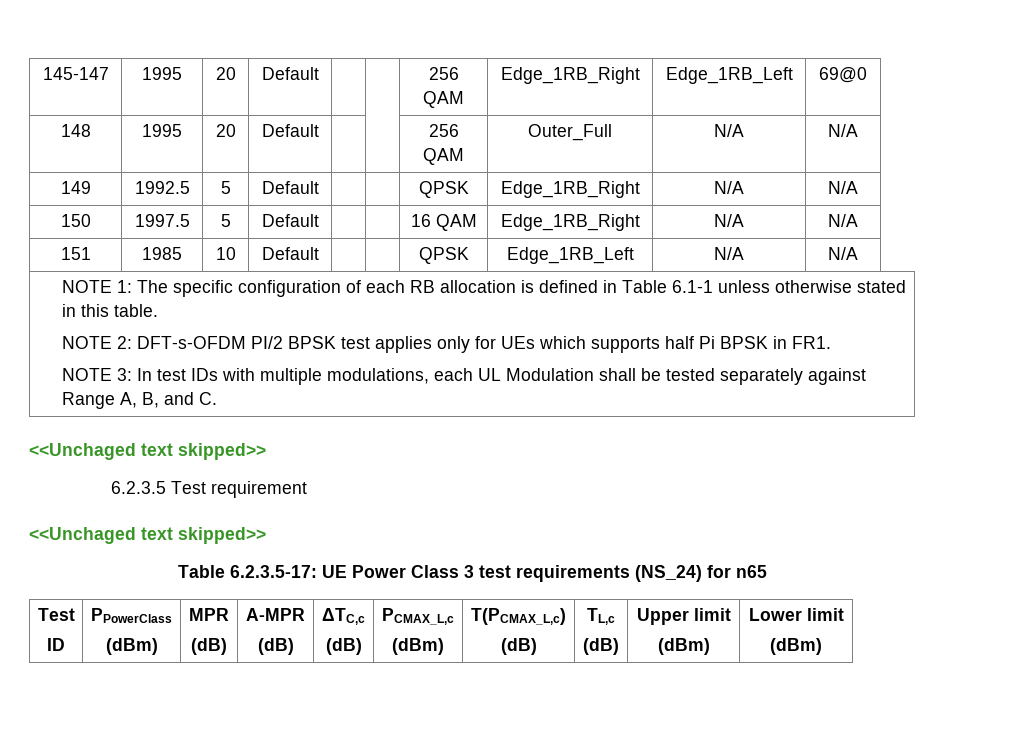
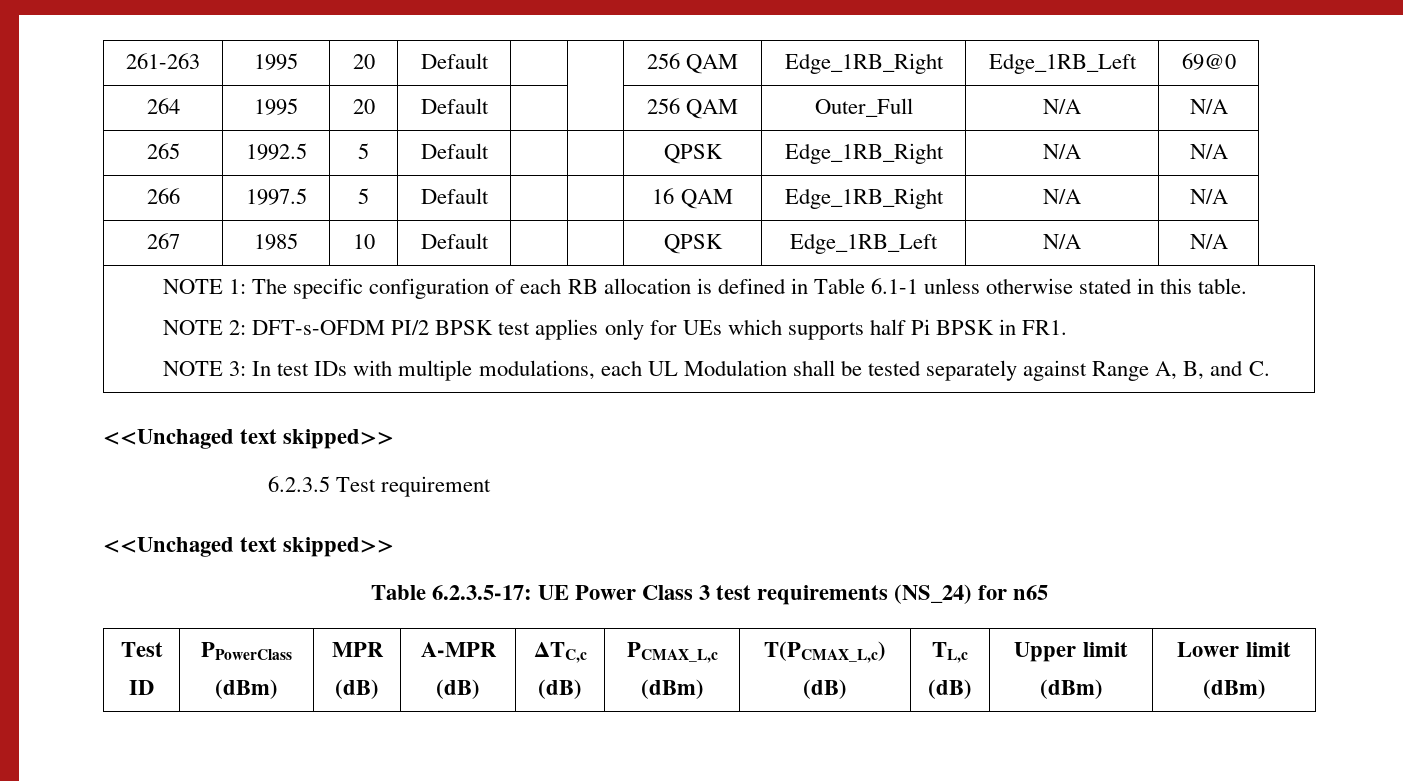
[42,67,109,80] 145-147 -> [126,53,200,69] 261-263
[60,124,91,137] 148 -> [146,98,180,114] 264
[60,181,91,194] 149 -> [146,143,180,159] 265
[60,214,91,227] 150 -> [146,188,180,204] 266
[60,247,91,260] 151 -> [146,233,180,249] 267

